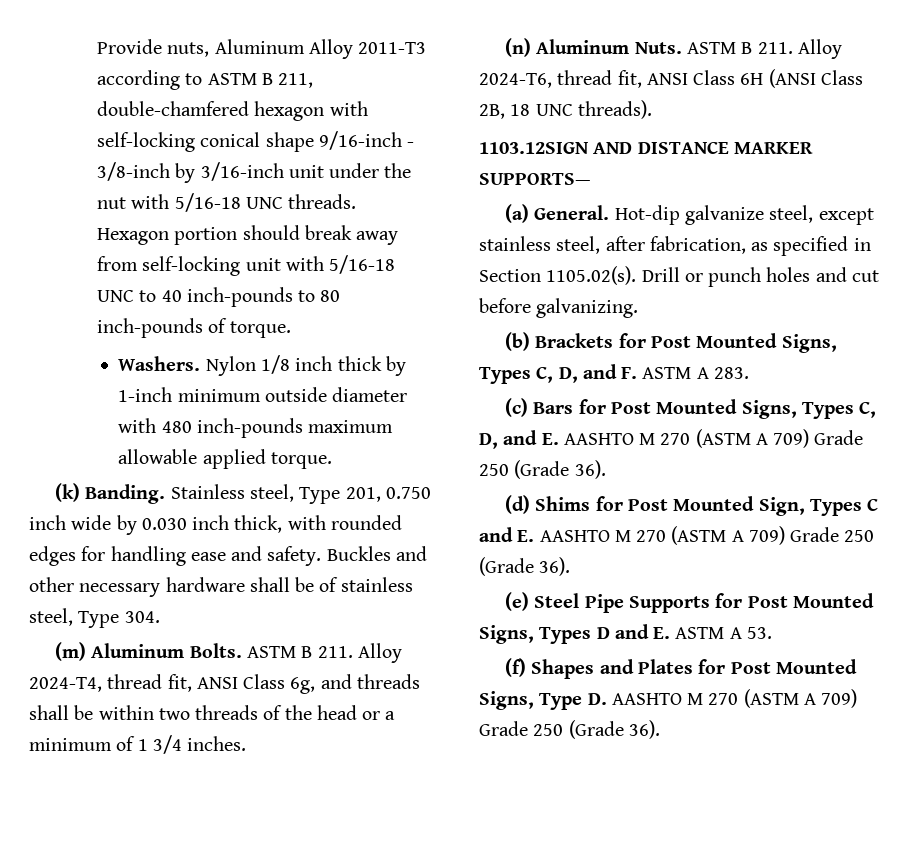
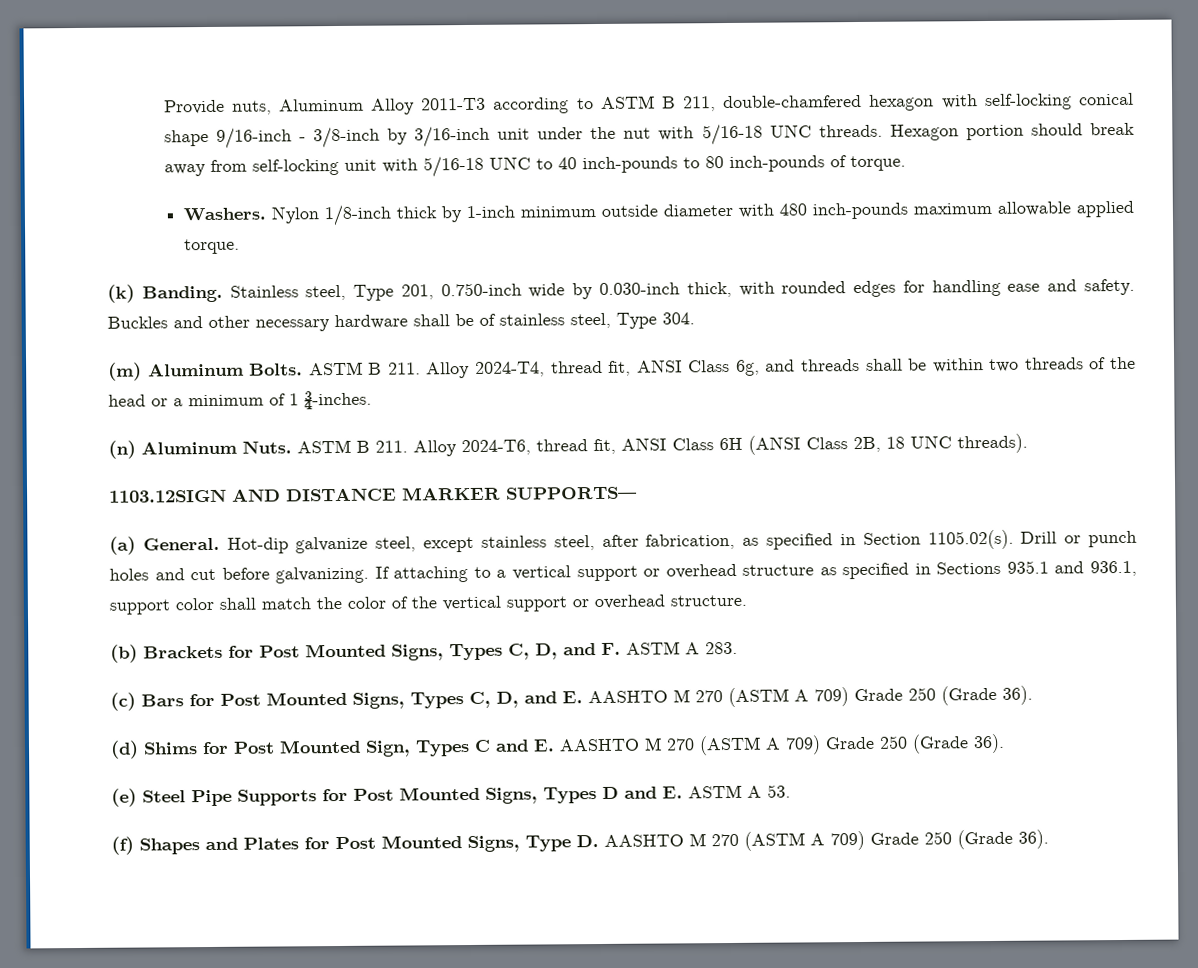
[260,355,333,374] 1/8 inch -> [323,204,392,227] 1/8-inch
[385,487,431,499] [29,515,230,535] 0.750 inch wide by 0.030 inch -> [440,282,680,300] 0.750-inch wide by 0.030-inch
[152,735,247,754] 3/4 inches. -> [304,390,372,410] ¾-inches.
(639, 308) none -> [374,560,1137,583] [109,594,747,615] If attaching to a vertical support or overhead structure as specified in Sections 935.1 and 936.1, support color shall match the color of the vertical support or overhead structure.

